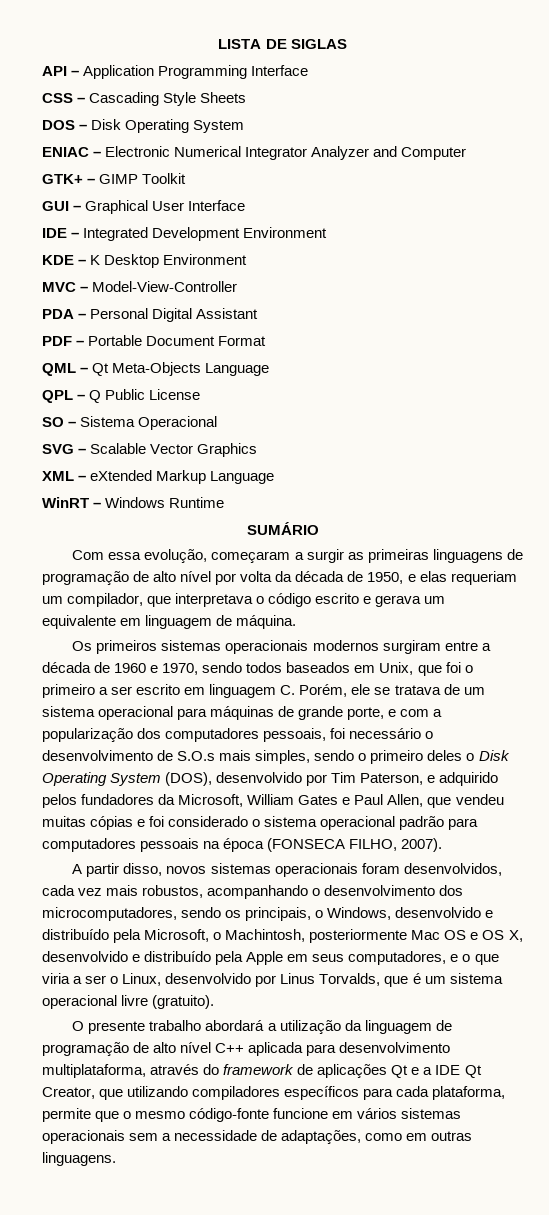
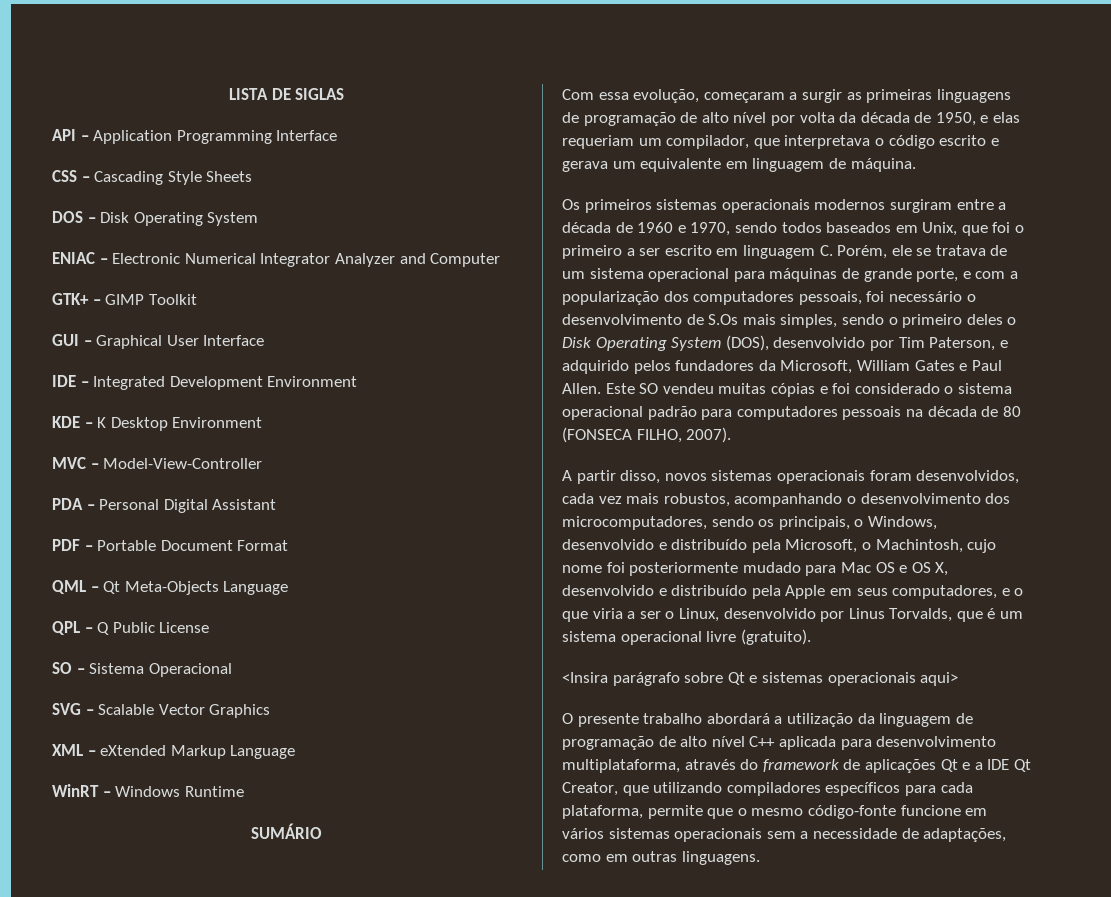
[177,751,216,761] S.O.s -> [708,314,739,325] S.Os
[387,794,452,808] Allen, que -> [562,383,659,394] Allen. Este SO
[223,838,265,852] época -> [927,406,1021,417] década de 80
[309,929,408,943] posteriormente -> [967,539,997,553] [562,562,837,576] cujo nome foi posteriormente mudado para
(215, 1002) none -> [562,672,959,686] // <Insira parágrafo sobre Qt e sistemas operacionais aqui>

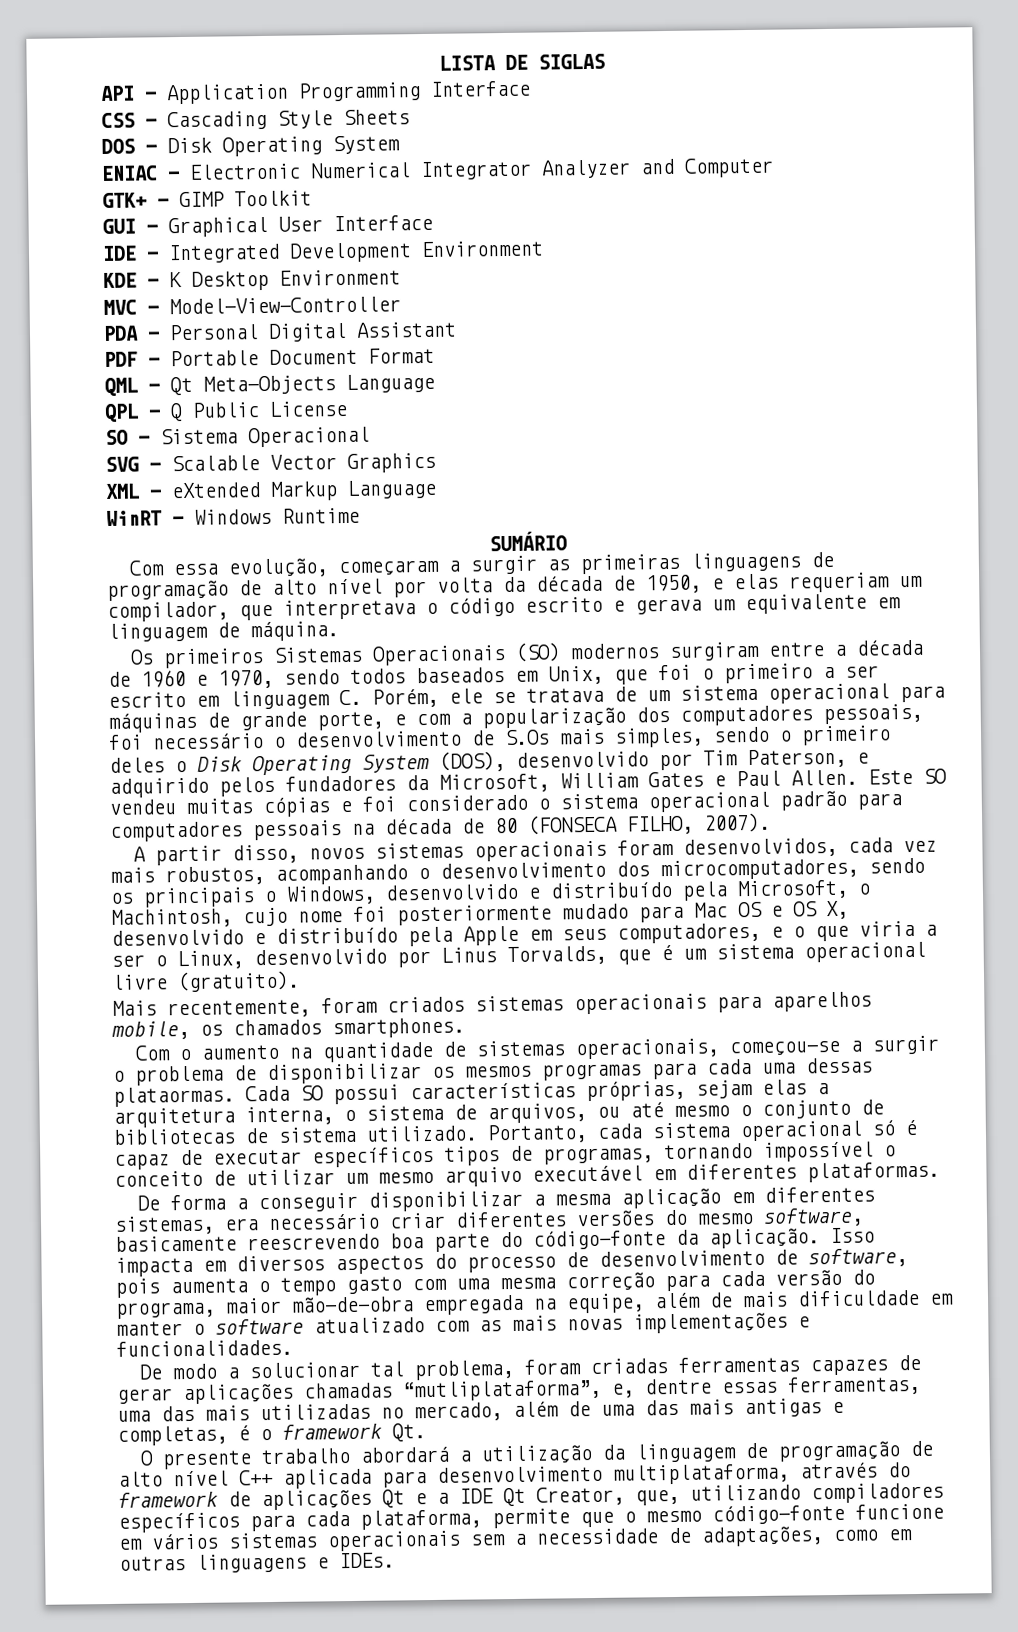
[656,199,810,213] sistemas operacionais -> [273,642,562,666] Sistemas Operacionais (SO)
[778,516,850,530] principais, -> [143,887,255,908] principais
[562,672,959,686] <Insira parágrafo sobre Qt e sistemas operacionais aqui> -> [112,991,872,1019] [111,1017,465,1040] [135,1035,940,1063] [113,1057,873,1086] [113,1079,829,1107] [113,1099,884,1128] [113,1119,917,1145] [114,1141,896,1170] [114,1161,940,1187] [137,1186,876,1213] [114,1207,864,1235] [115,1227,875,1252] [115,1248,908,1277] [115,1269,875,1298] [116,1289,954,1319] [116,1312,810,1336] [116,1339,293,1357] [139,1354,922,1381] [117,1375,921,1405] [117,1398,844,1422] [117,1423,426,1446] Mais recentemente, foram criados sistemas operacionais para aparelhos mobile, os chamados smartphones. // Com o aumento na quantidade de sistemas operacionais, começou-se a surgir o problema de disponibilizar os mesmos programas para cada uma dessas plataormas. Cada SO possui características próprias, sejam elas a arquitetura interna, o sistema de arquivos, ou até mesmo o conjunto de bibliotecas de sistema utilizado. Portanto, cada sistema operacional só é capaz de executar específicos tipos de programas, tornando impossível o conceito de utilizar um mesmo arquivo executável em diferentes plataformas. // De forma a conseguir disponibilizar a mesma aplicação em diferentes sistemas, era necessário criar diferentes versões do mesmo software, basicamente reescrevendo boa parte do código-fonte da aplicação. Isso impacta em diversos aspectos do processo de desenvolvimento de software, pois aumenta o tempo gasto com uma mesma correção para cada versão do programa, maior mão-de-obra empregada na equipe, além de mais dificuldade em manter o software atualizado com as mais novas implementações e funcionalidades. // De modo a solucionar tal problema, foram criadas ferramentas capazes de gerar aplicações chamadas “mutliplataforma”, e, dentre essas ferramentas, uma das mais utilizadas no mercado, além de uma das mais antigas e completas, é o framework Qt.
[622,785,649,796] que -> [635,1489,680,1506] que,
[681,851,760,865] linguagens. -> [196,1552,395,1573] linguagens e IDEs.

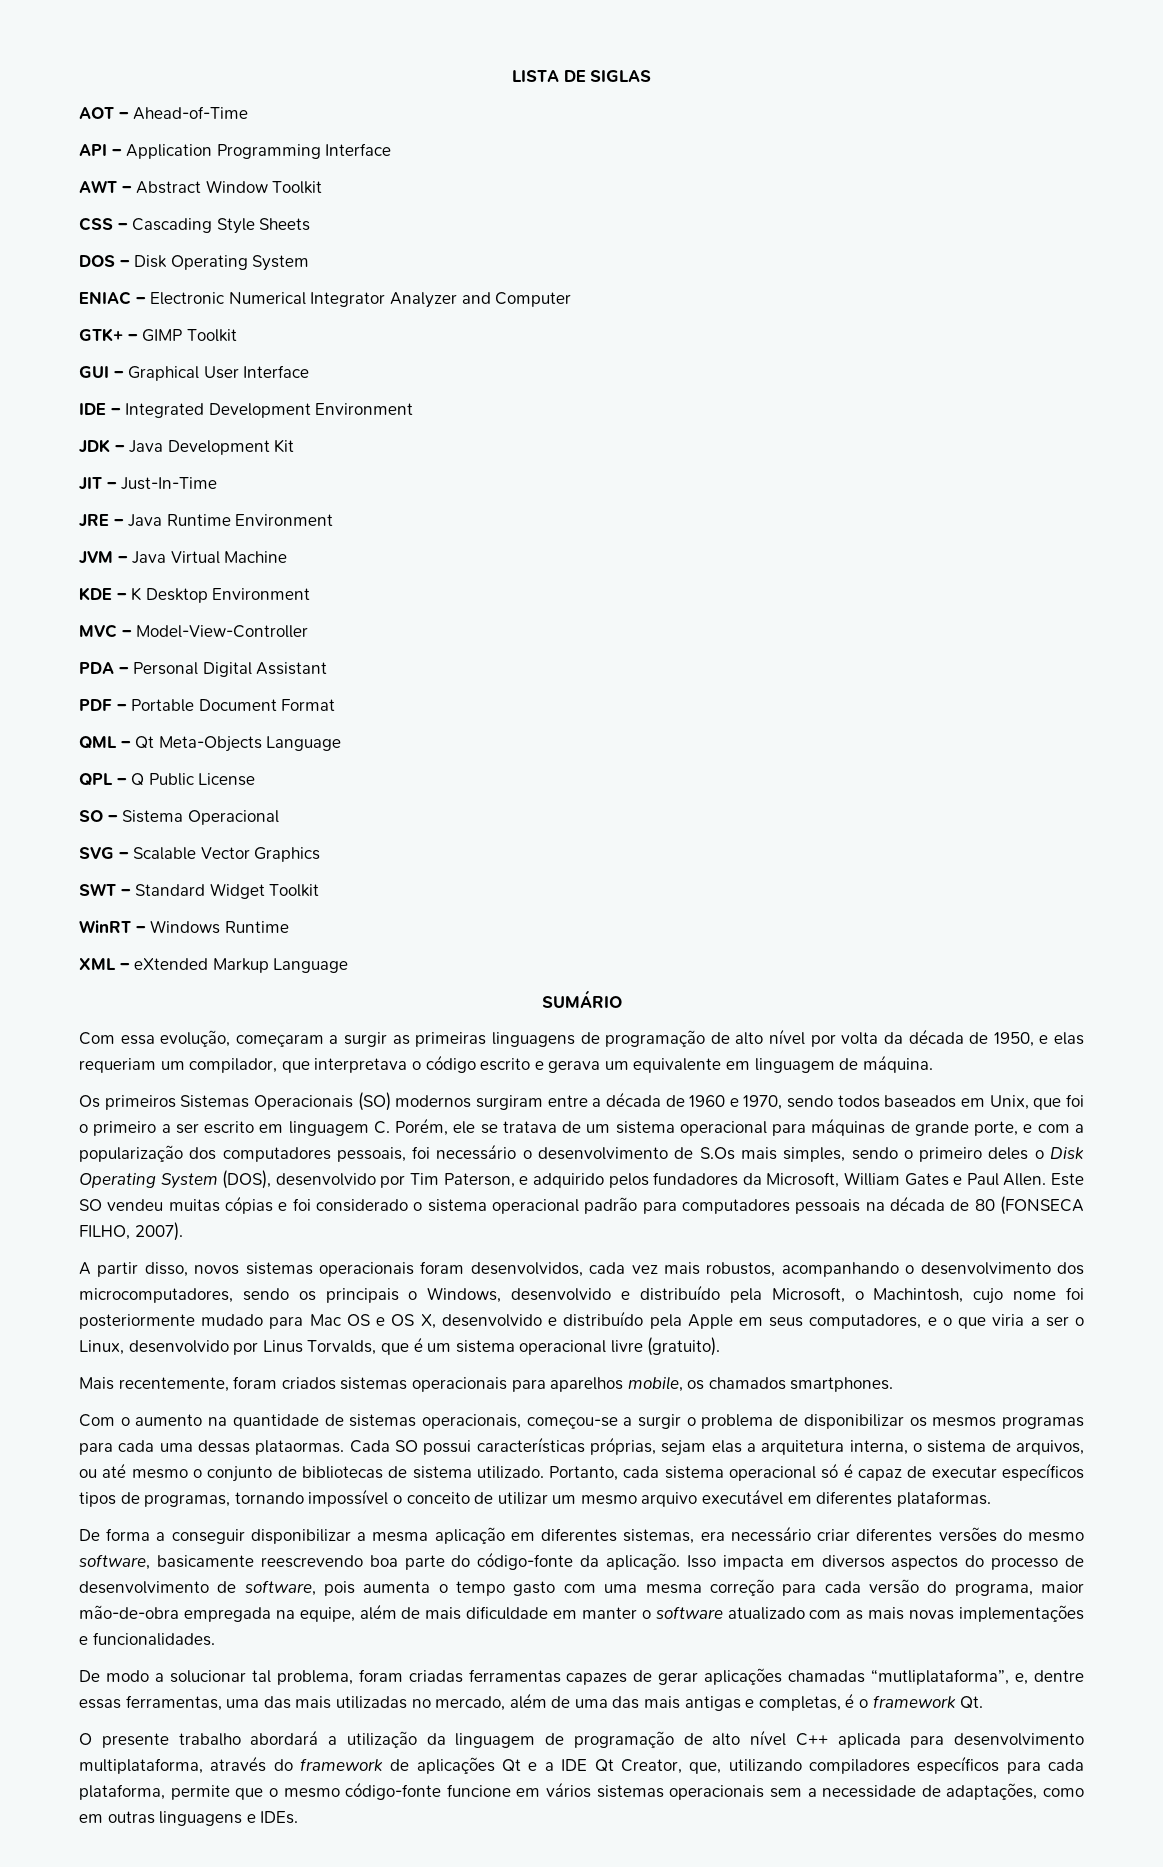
(605, 61) none -> [79,106,249,120] // AOT – Ahead-of-Time
(531, 88) none -> [79,180,323,194] // AWT – Abstract Window Toolkit
(544, 249) none -> [79,439,295,455] [79,477,218,490] [79,514,334,527] [79,551,288,564] // JDK – Java Development Kit // JIT – Just-In-Time // JRE – Java Runtime Environment // JVM – Java Virtual Machine
(436, 462) none -> [79,883,320,899] [79,920,289,934] // SWT – Standard Widget Toolkit // WinRT – Windows Runtime
[106,507,360,526] // WinRT – Windows Runtime -> (349, 965) none

